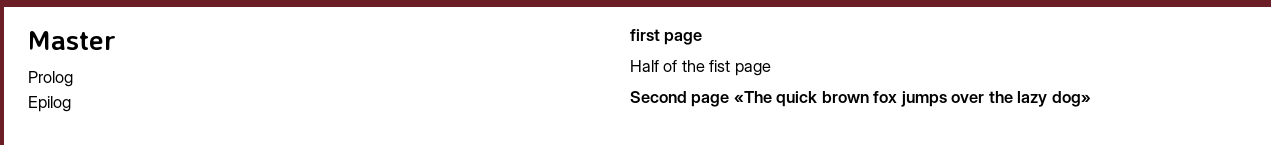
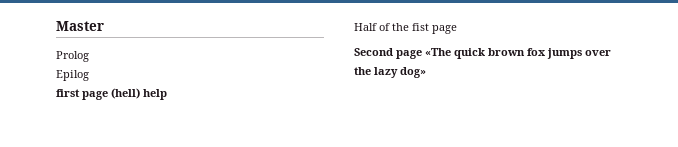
(703, 38) none -> [111,88,167,100] (hell) help

